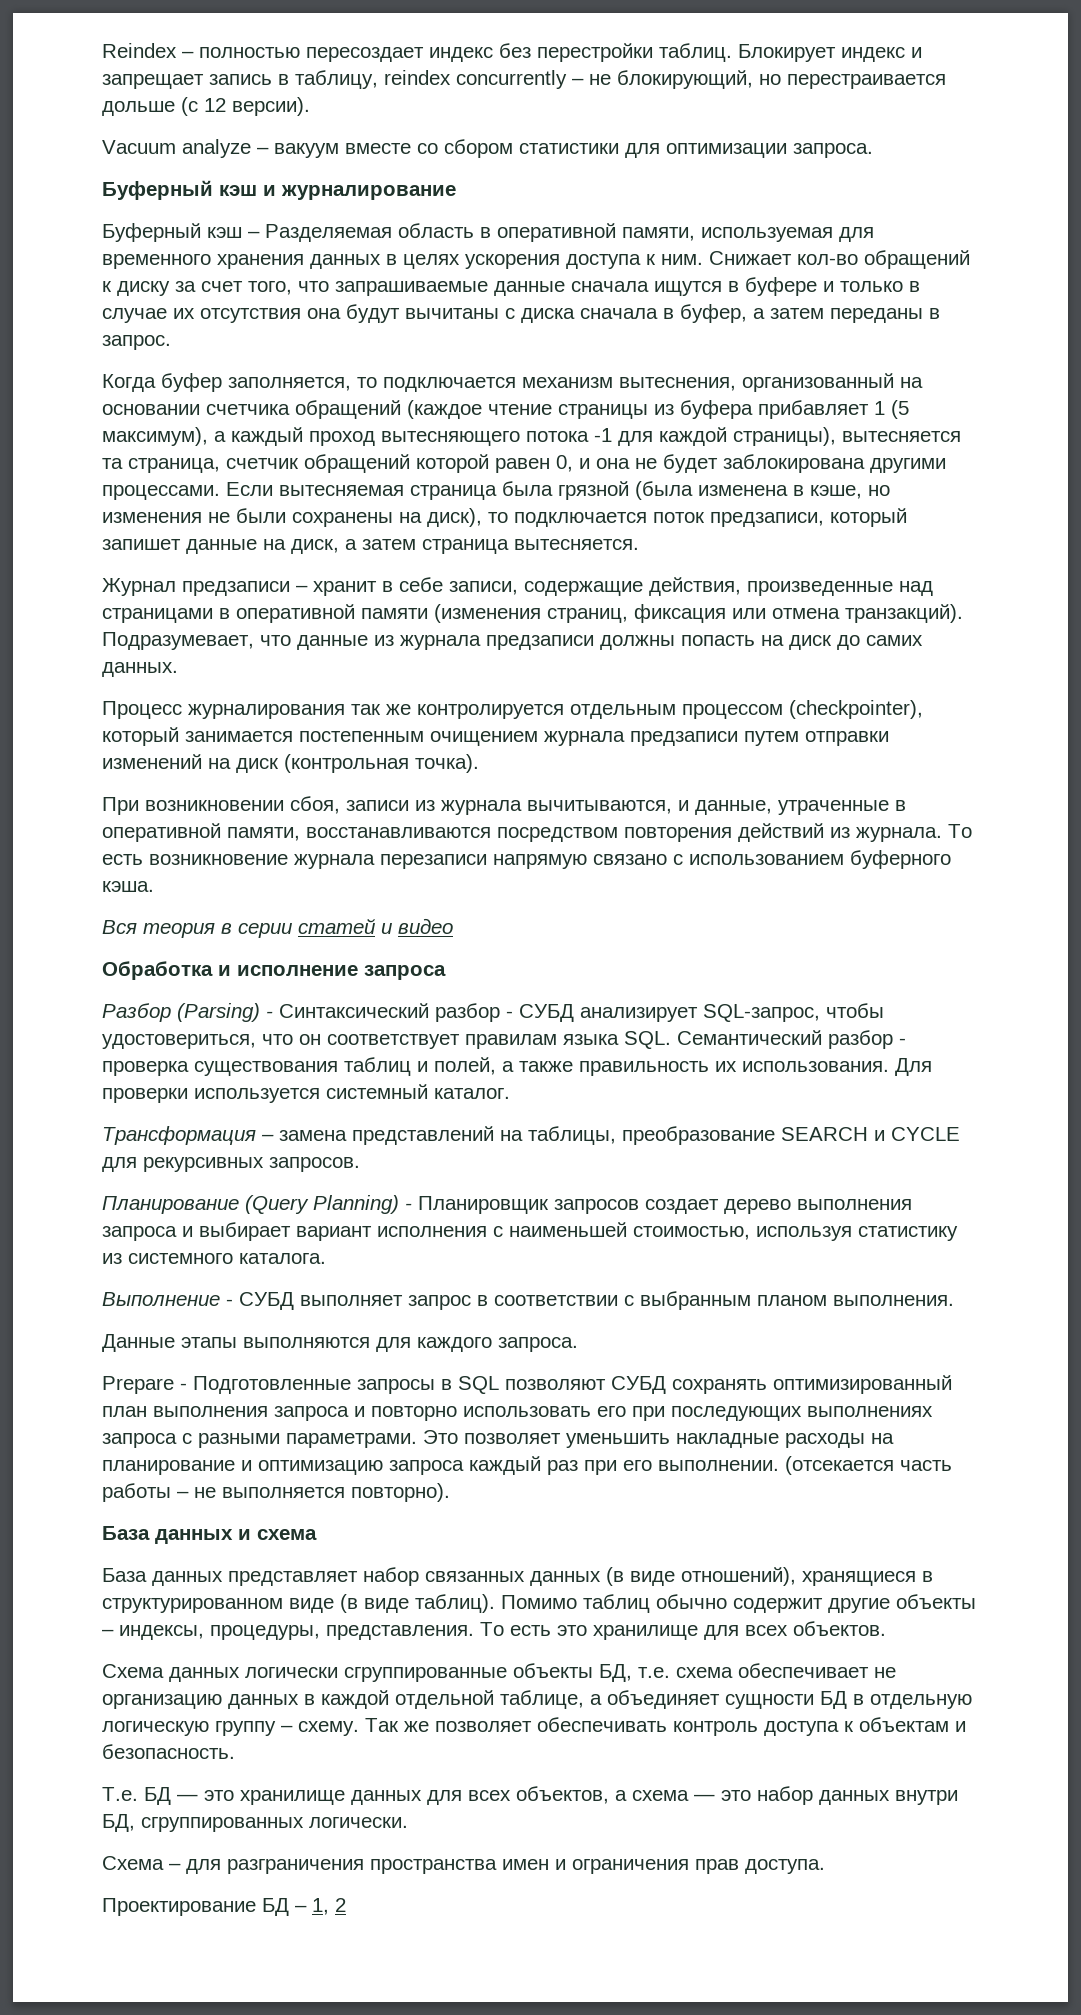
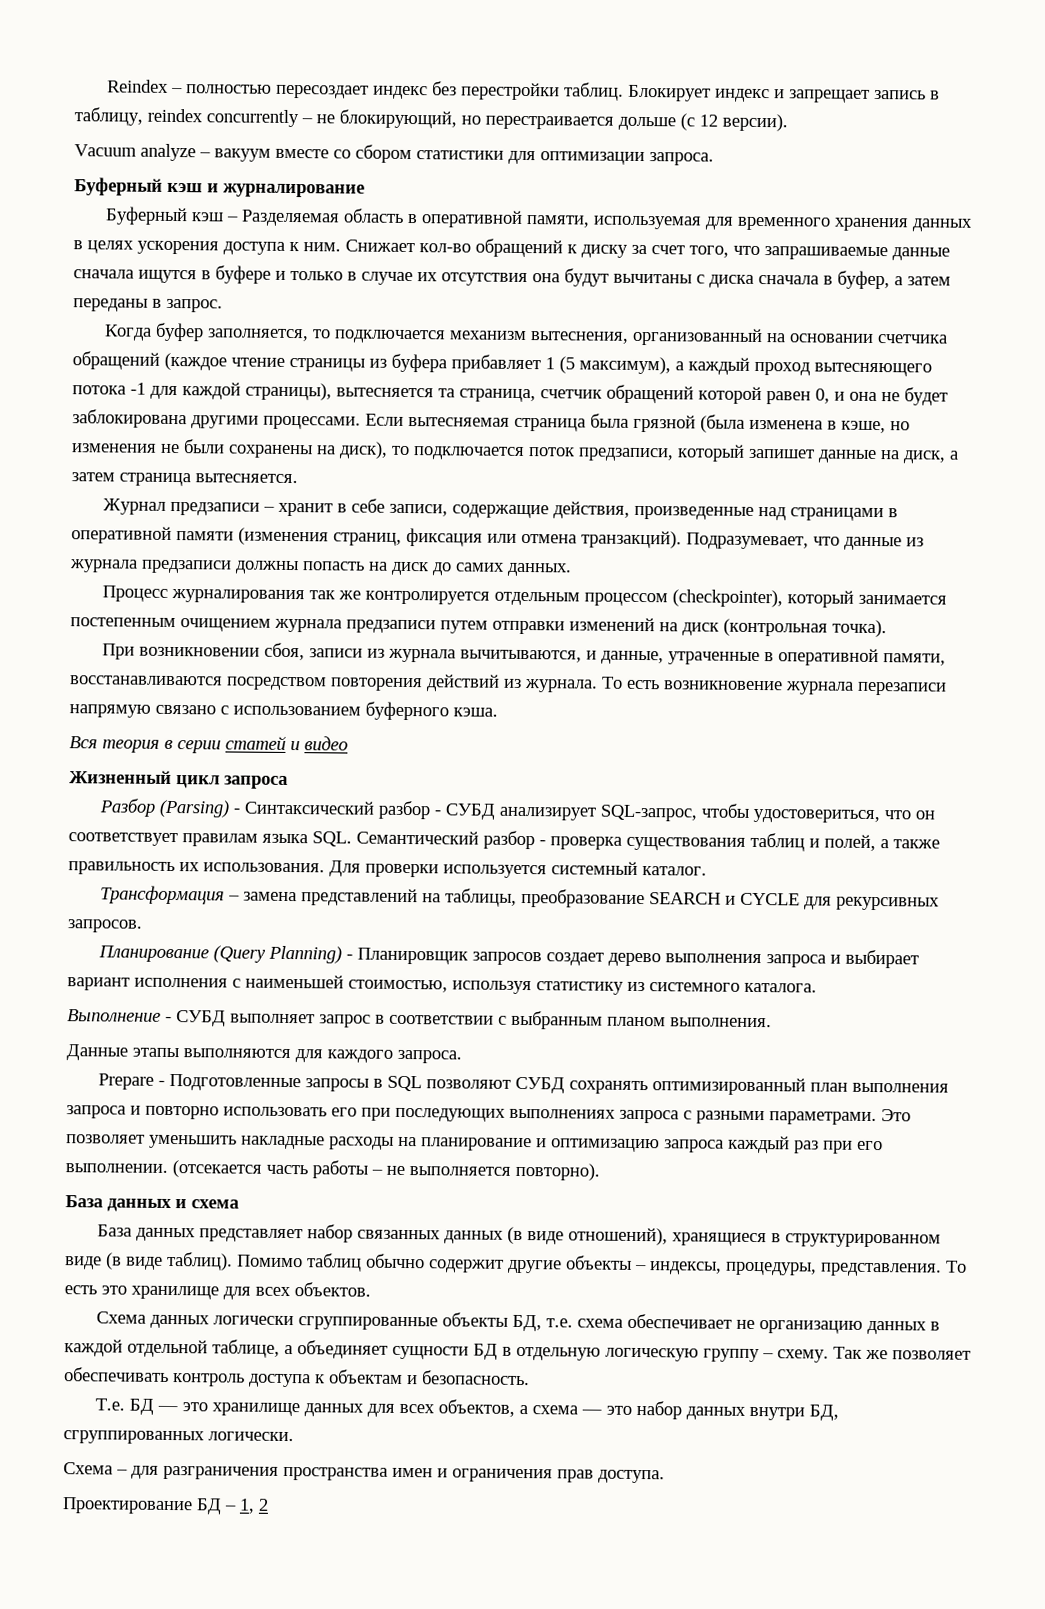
[102,961,358,980] Обработка и исполнение -> [69,770,220,789] Жизненный цикл

